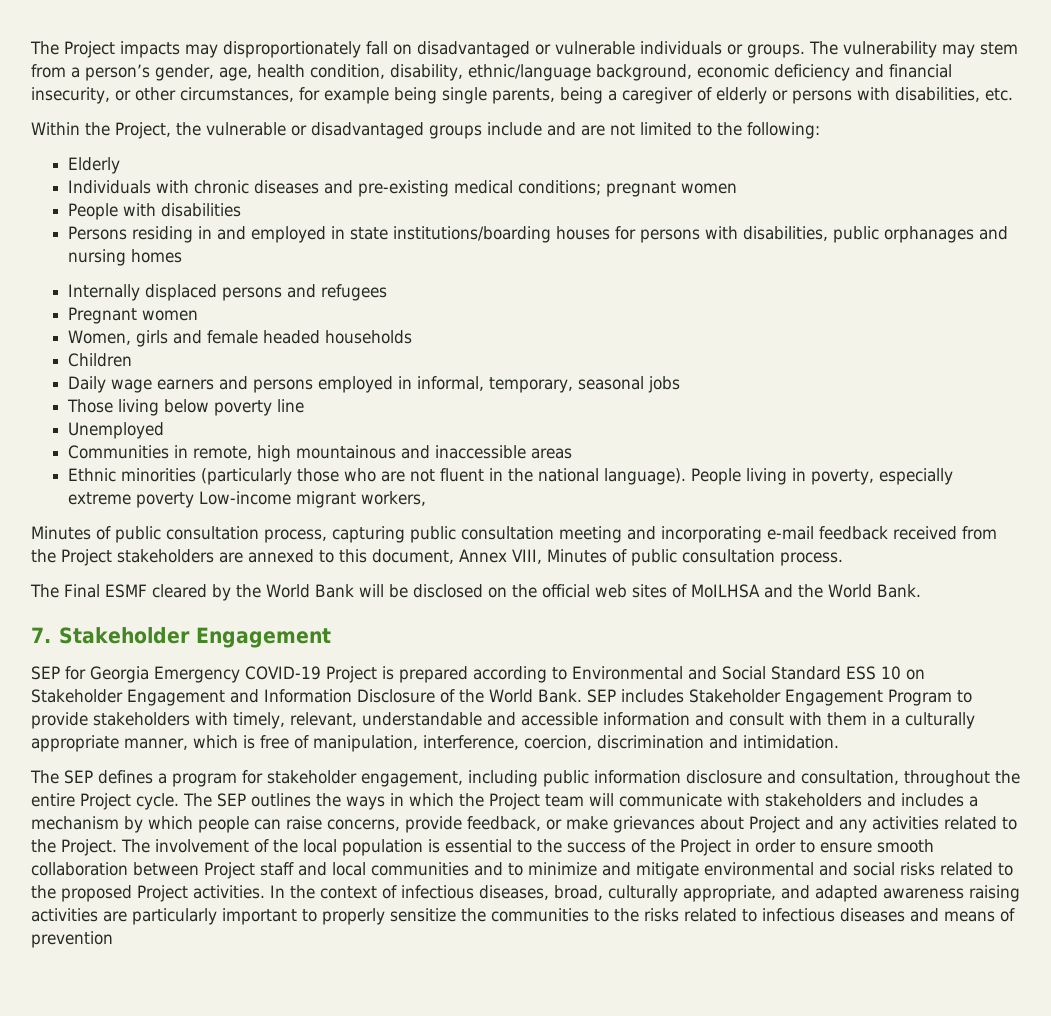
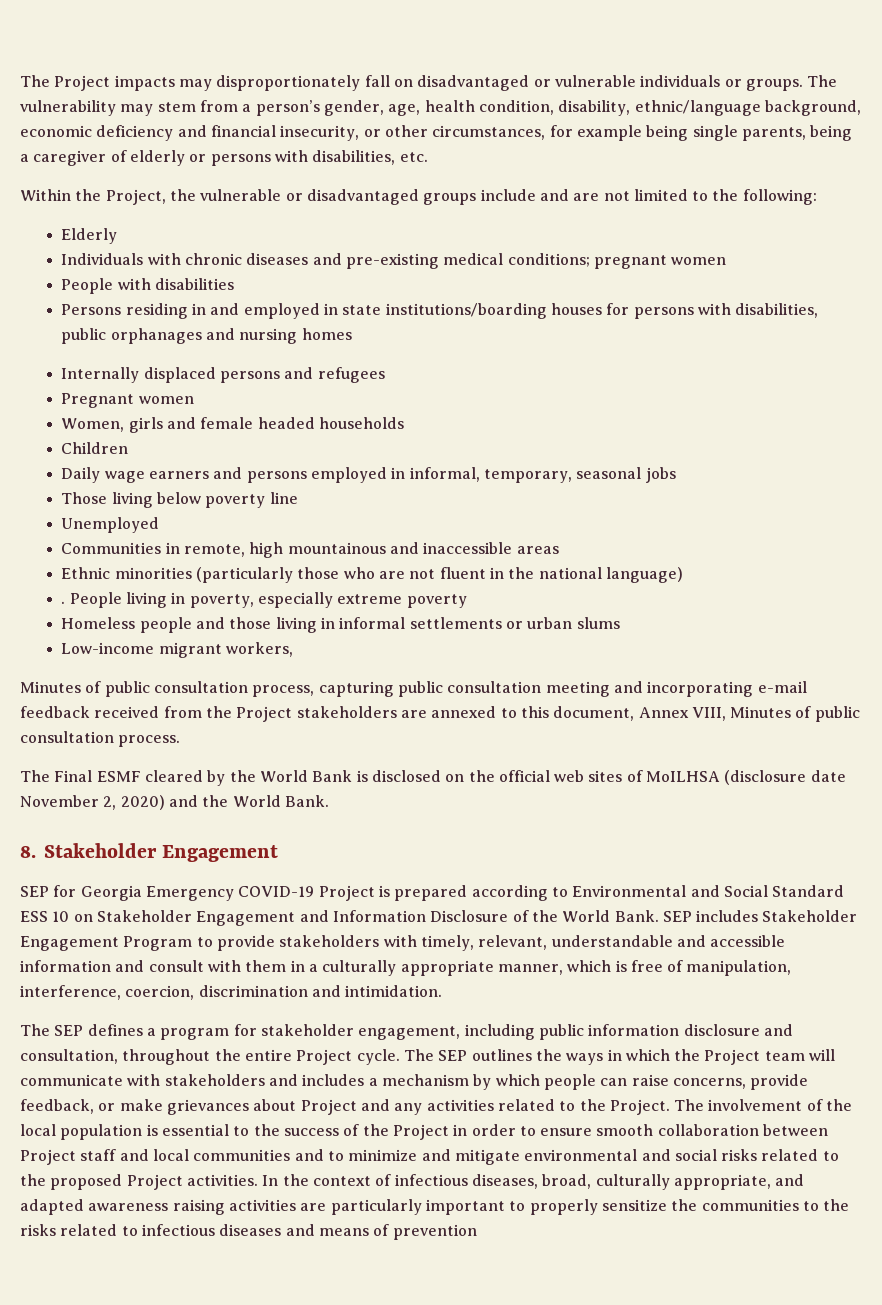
[604,468,687,485] language). -> [605,567,683,583] [61,601,66,604] language) // .
(195, 500) none -> [61,617,620,633] // Homeless people and those living in informal settlements or urban slums //
[358,584,408,598] will be -> [356,770,368,782] is
(760, 591) none -> [724,770,846,785] [20,795,165,810] (disclosure date November 2, 2020)
[31,627,51,643] 7. -> [20,845,36,858] 8.

